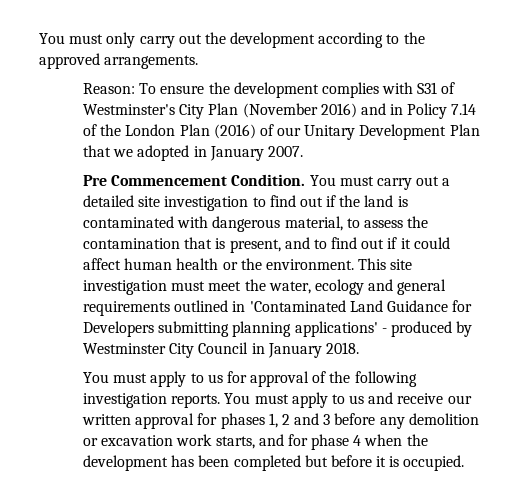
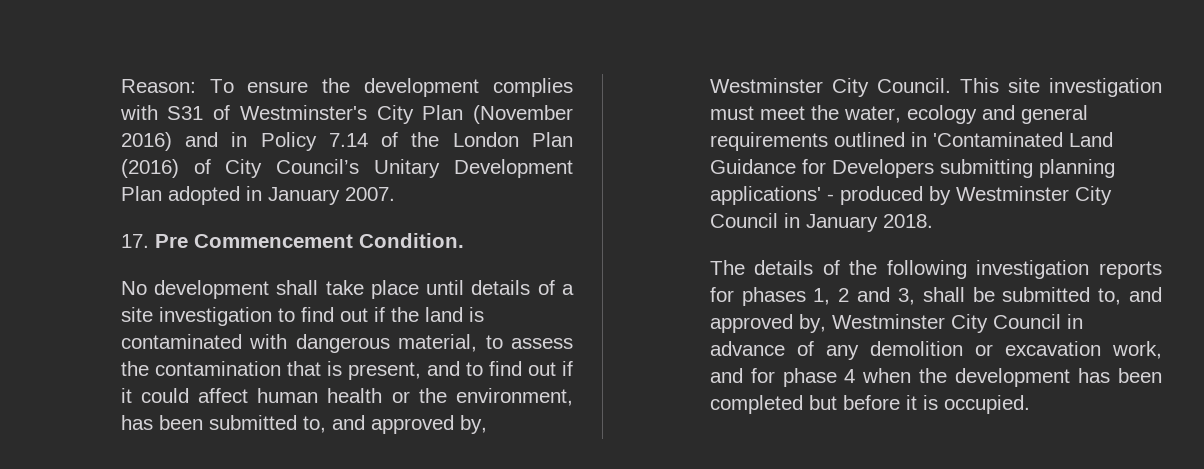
[39,32,425,48] [39,53,199,69] You must only carry out the development according to the approved arrangements. // -> (120, 86) none
[277,127,302,136] our -> [225,159,360,178] City Council’s
[83,145,134,157] that we -> (162, 193) none
(303, 151) none -> [120,234,149,248] 17.
[309,175,451,190] [83,195,135,207] You must carry out a detailed -> [120,280,574,299] // No development shall take place until details of a
[265,259,354,270] environment. -> [456,388,573,406] [120,415,487,434] [709,78,951,97] environment, has been submitted to, and approved by, Westminster City Council.
[83,371,417,387] [83,392,472,408] [82,413,195,429] You must apply to us for approval of the following investigation reports. You must apply to us and receive our written approval -> [709,260,1162,279] The details of the following investigation reports
[323,413,376,425] 3 before -> [897,287,1162,305] [709,314,1083,333] [709,341,814,356] 3, shall be submitted to, and approved by, Westminster City Council in advance of
[176,434,255,449] work starts, -> [1112,341,1162,359] work,

